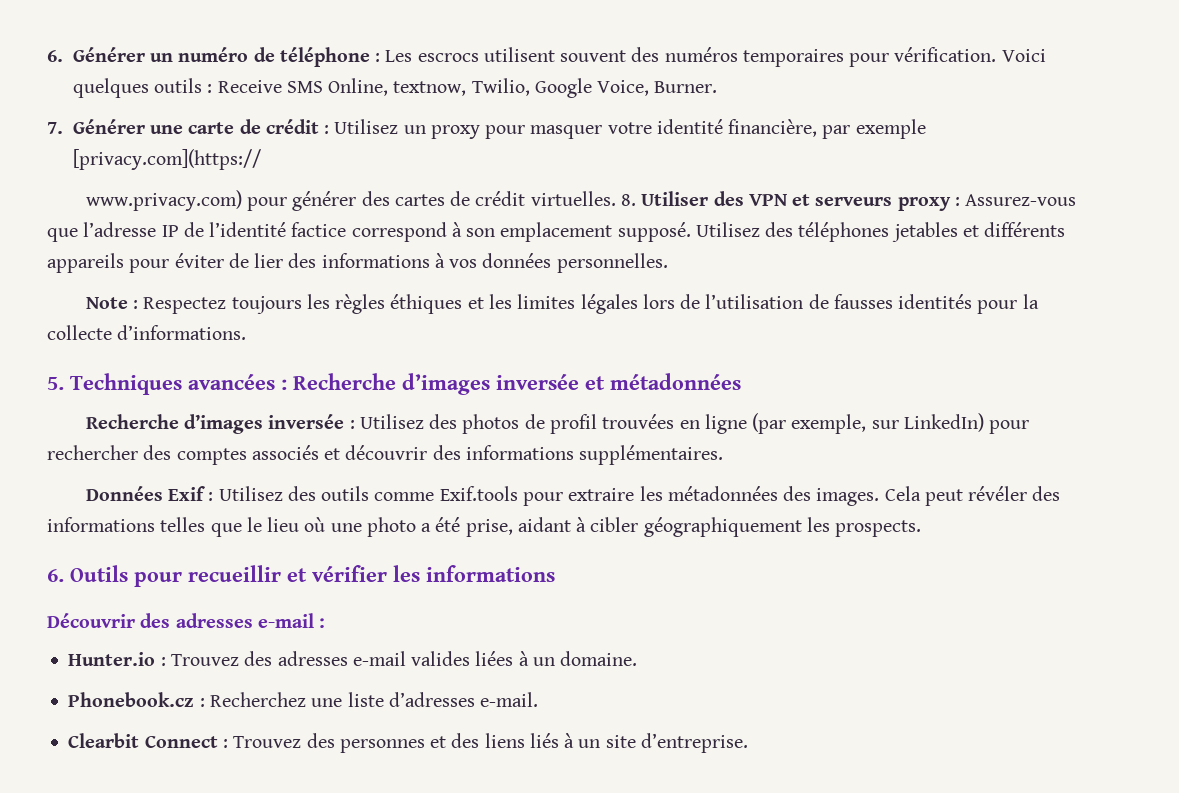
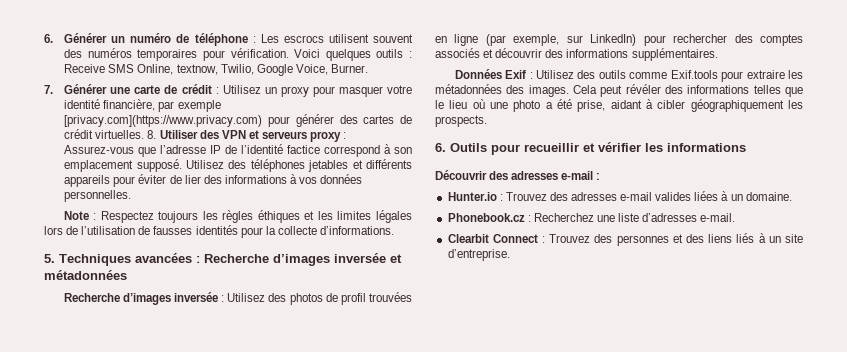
[72,149,261,170] [85,190,242,211] [privacy.com](https:// // www.privacy.com) -> [64,115,263,127] [privacy.com](https://www.privacy.com)

